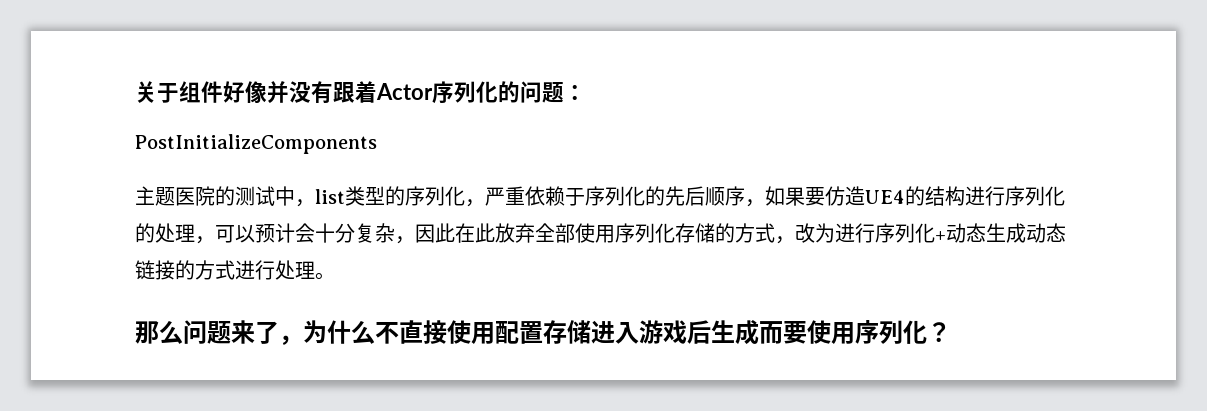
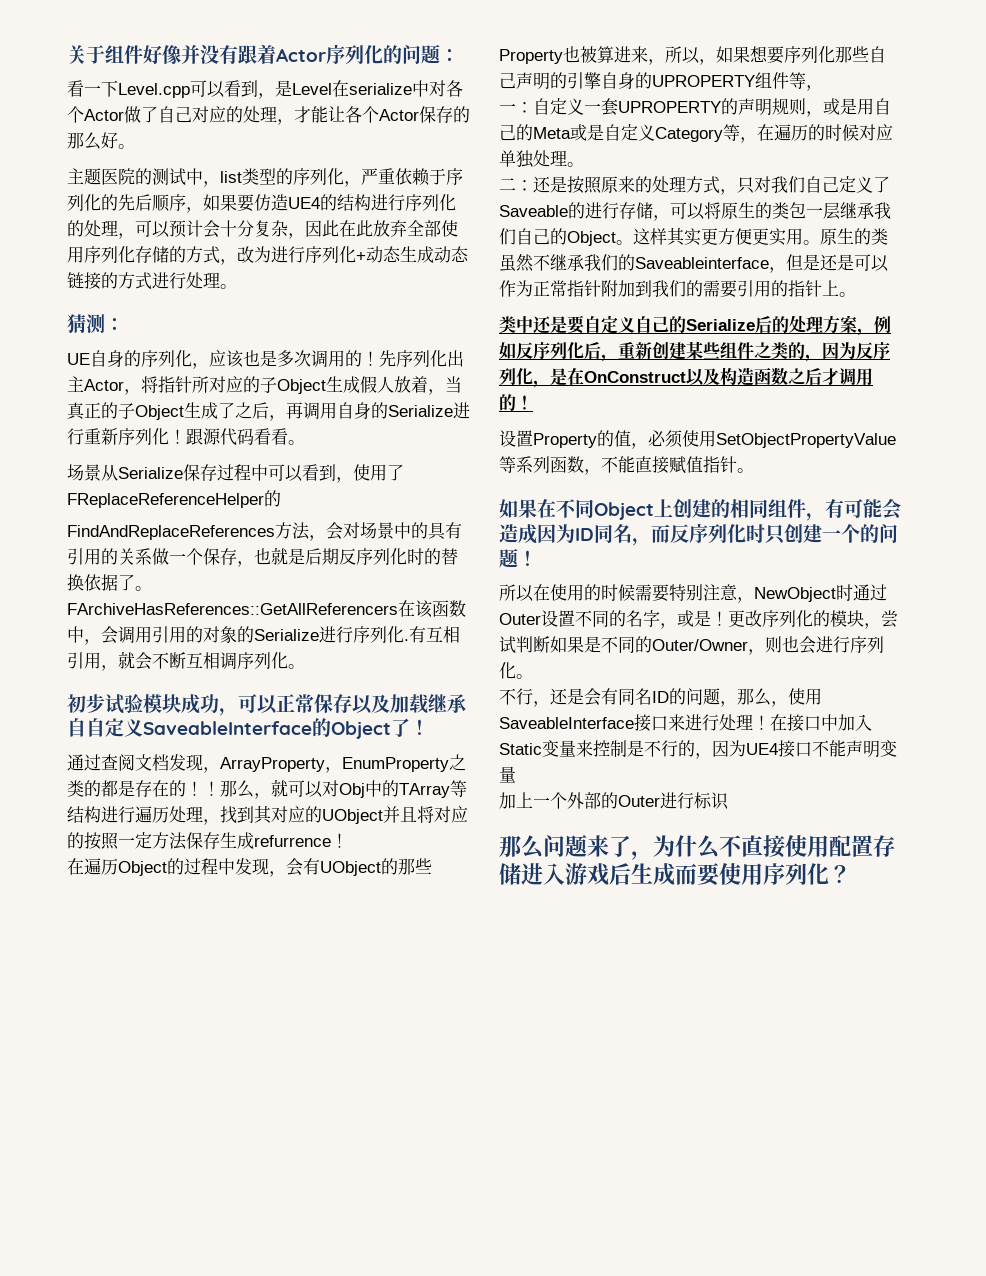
[135,134,377,154] PostInitializeComponents -> [67,80,463,99] [67,106,470,125] [67,132,135,150] 看一下Level.cpp可以看到，是Level在serialize中对各个Actor做了自己对应的处理，才能让各个Actor保存的那么好。
(335, 276) none -> [67,314,124,333] [67,350,464,369] [67,376,462,395] [67,402,470,421] [67,428,305,446] [67,464,404,483] [67,490,281,508] [67,522,462,541] [67,547,458,567] [67,574,152,591] [67,600,466,618] [67,626,460,645] [67,651,305,671] [67,694,466,716] [67,718,429,739] [67,754,466,773] [67,779,467,799] [67,805,468,825] [67,832,348,850] [67,858,432,877] [499,46,886,65] [499,72,823,91] [499,98,891,117] [499,124,893,143] [499,150,584,168] [499,176,890,195] [499,202,891,221] [499,227,888,246] [499,254,889,273] [499,280,856,298] [499,315,891,336] [499,341,890,362] [499,367,873,388] [499,394,533,411] [499,430,896,449] [499,456,754,475] [499,498,901,521] [499,523,898,546] [499,548,537,568] [499,584,887,603] [499,610,898,629] [499,636,884,655] [499,662,533,679] [499,688,822,707] [499,714,872,732] [499,740,897,759] [499,766,516,783] [499,792,729,810] // 猜测： // UE自身的序列化，应该也是多次调用的！先序列化出主Actor，将指针所对应的子Object生成假人放着，当真正的子Object生成了之后，再调用自身的Serialize进行重新序列化！跟源代码看看。 // 场景从Serialize保存过程中可以看到，使用了FReplaceReferenceHelper的 // FindAndReplaceReferences方法，会对场景中的具有引用的关系做一个保存，也就是后期反序列化时的替换依据了。FArchiveHasReferences::GetAllReferencers在该函数中，会调用引用的对象的Serialize进行序列化.有互相引用，就会不断互相调序列化。 // 初步试验模块成功，可以正常保存以及加载继承自自定义SaveableInterface的Object了！ // 通过查阅文档发现，ArrayProperty，EnumProperty之类的都是存在的！！那么，就可以对Obj中的TArray等结构进行遍历处理，找到其对应的UObject并且将对应的按照一定方法保存生成refurrence！ // 在遍历Object的过程中发现，会有UObject的那些Property也被算进来，所以，如果想要序列化那些自己声明的引擎自身的UPROPERTY组件等， // 一：自定义一套UPROPERTY的声明规则，或是用自己的Meta或是自定义Category等，在遍历的时候对应单独处理。 // 二：还是按照原来的处理方式，只对我们自己定义了Saveable的进行存储，可以将原生的类包一层继承我们自己的Object。这样其实更方便更实用。原生的类虽然不继承我们的Saveableinterface，但是还是可以作为正常指针附加到我们的需要引用的指针上。 // 类中还是要自定义自己的Serialize后的处理方案，例如反序列化后，重新创建某些组件之类的，因为反序列化，是在OnConstruct以及构造函数之后才调用的！ // 设置Property的值，必须使用SetObjectPropertyValue等系列函数，不能直接赋值指针。 // 如果在不同Object上创建的相同组件，有可能会造成因为ID同名，而反序列化时只创建一个的问题！ // 所以在使用的时候需要特别注意，NewObject时通过Outer设置不同的名字，或是！更改序列化的模块，尝试判断如果是不同的Outer/Owner，则也会进行序列化。 // 不行，还是会有同名ID的问题，那么，使用SaveableInterface接口来进行处理！在接口中加入Static变量来控制是不行的，因为UE4接口不能声明变量 // 加上一个外部的Outer进行标识

